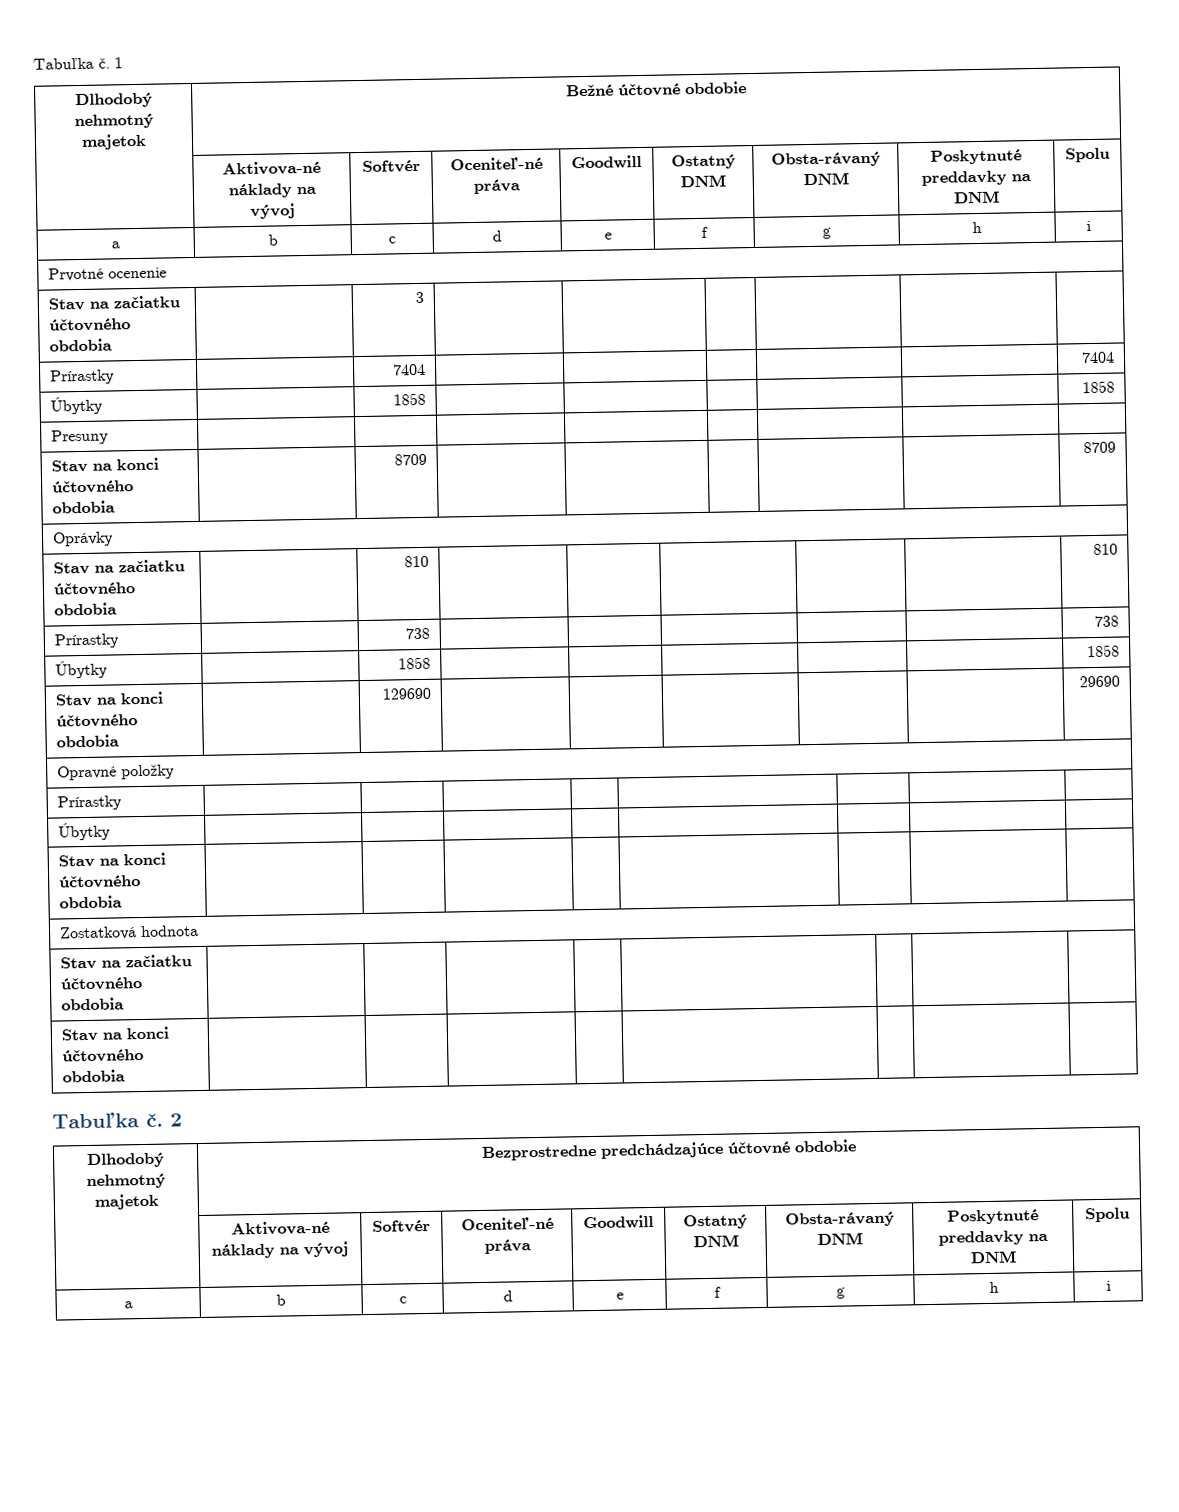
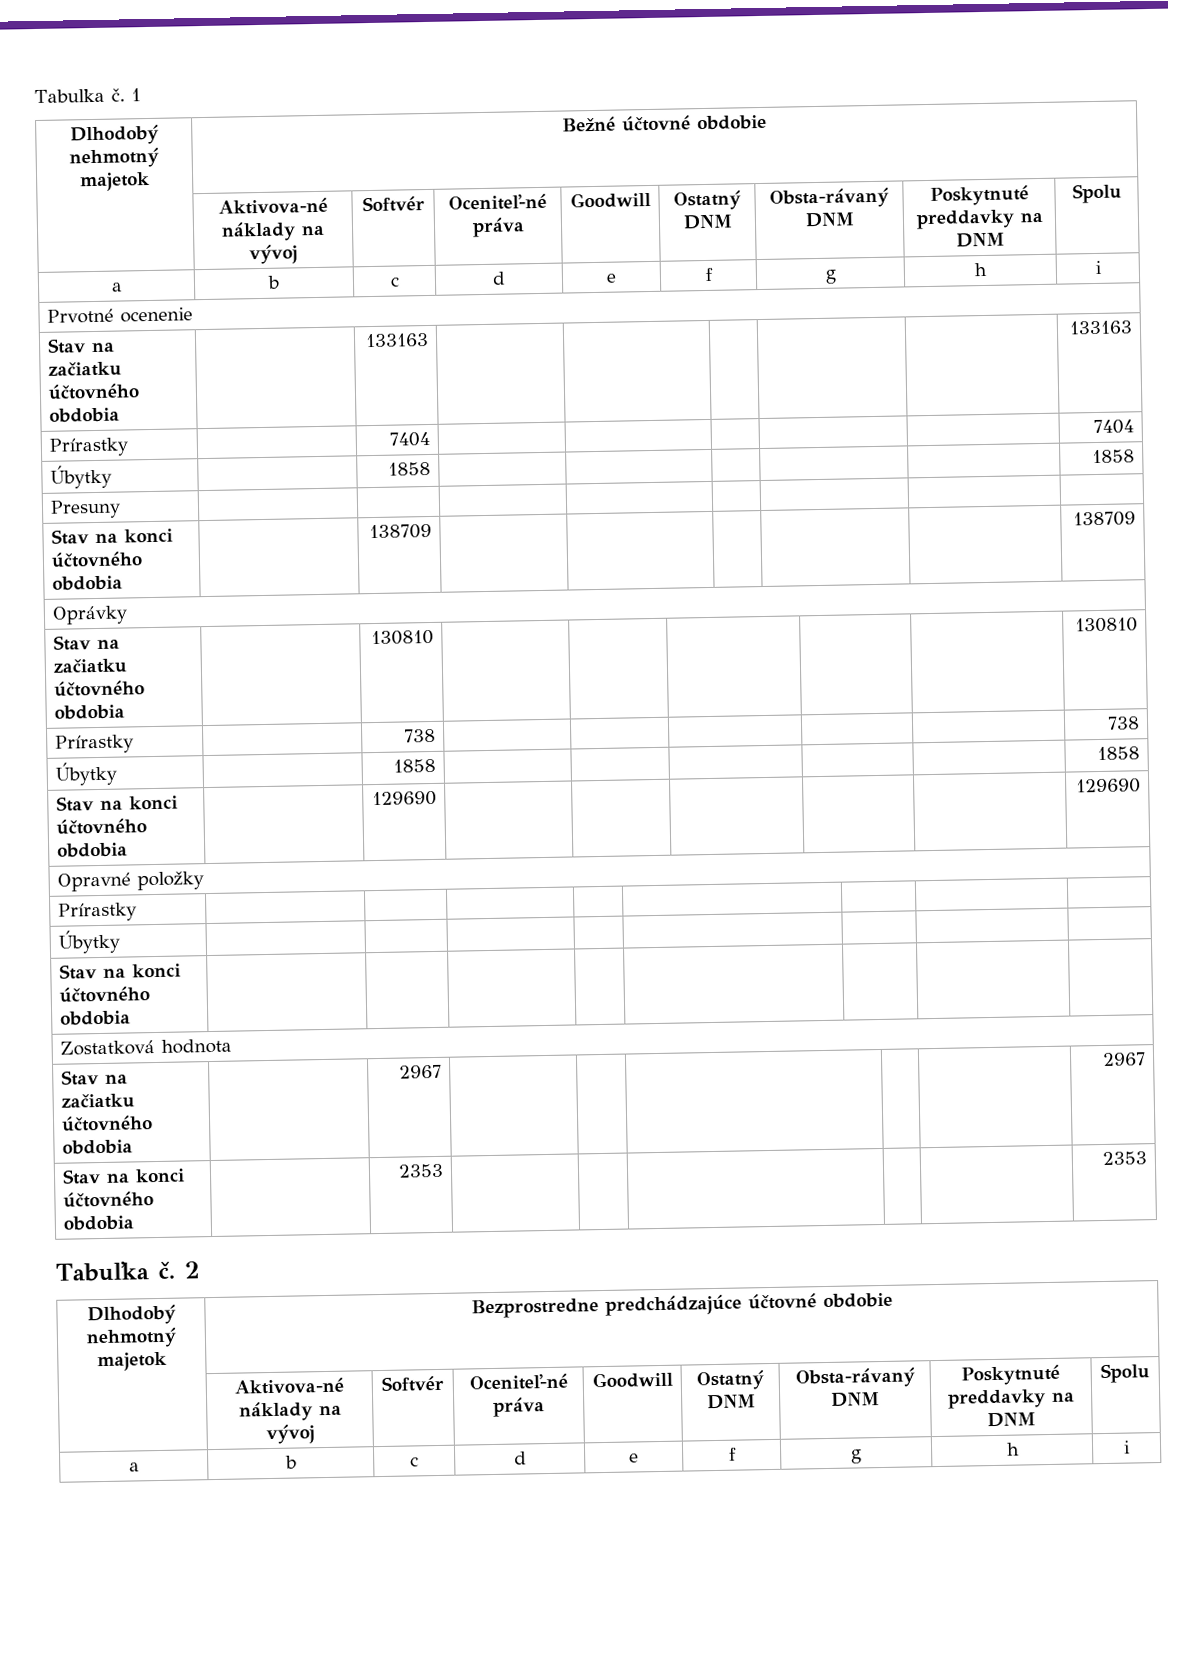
[414,291,424,304] 3 | | | | | | -> [365,332,430,348] [1069,320,1134,335] 133163 | | | | | | 133163
[393,453,427,466] [1082,441,1116,454] 8709 | | | | | | 8709 -> [369,523,433,540] [1073,511,1137,527] 138709 | | | | | | 138709
[403,555,429,568] [1092,543,1118,556] 810 | | | | | | 810 -> [371,629,435,646] [1075,617,1139,633] 130810 | | | | | | 130810
[1078,675,1120,688] 29690 -> [1076,778,1142,794] 129690
[61,1026,170,1042] [62,1048,145,1063] [62,1069,126,1083] | | | | | | // Stav na konci účtovného obdobia | | | | | | | | -> [399,1064,443,1079] [1102,1052,1147,1066] [61,1168,185,1185] [62,1191,154,1208] [62,1215,134,1231] [398,1163,445,1178] [1102,1151,1148,1165] 2967 | | | | | | 2967 // Stav na konci účtovného obdobia | | 2353 | | | | | | 2353

